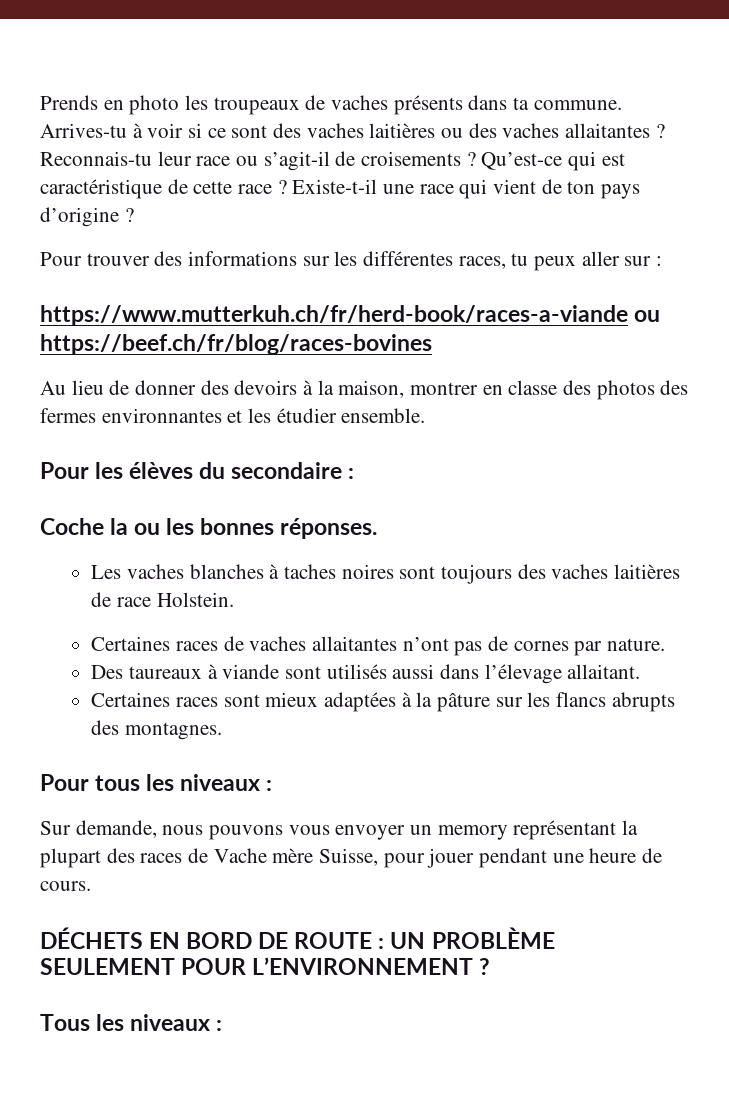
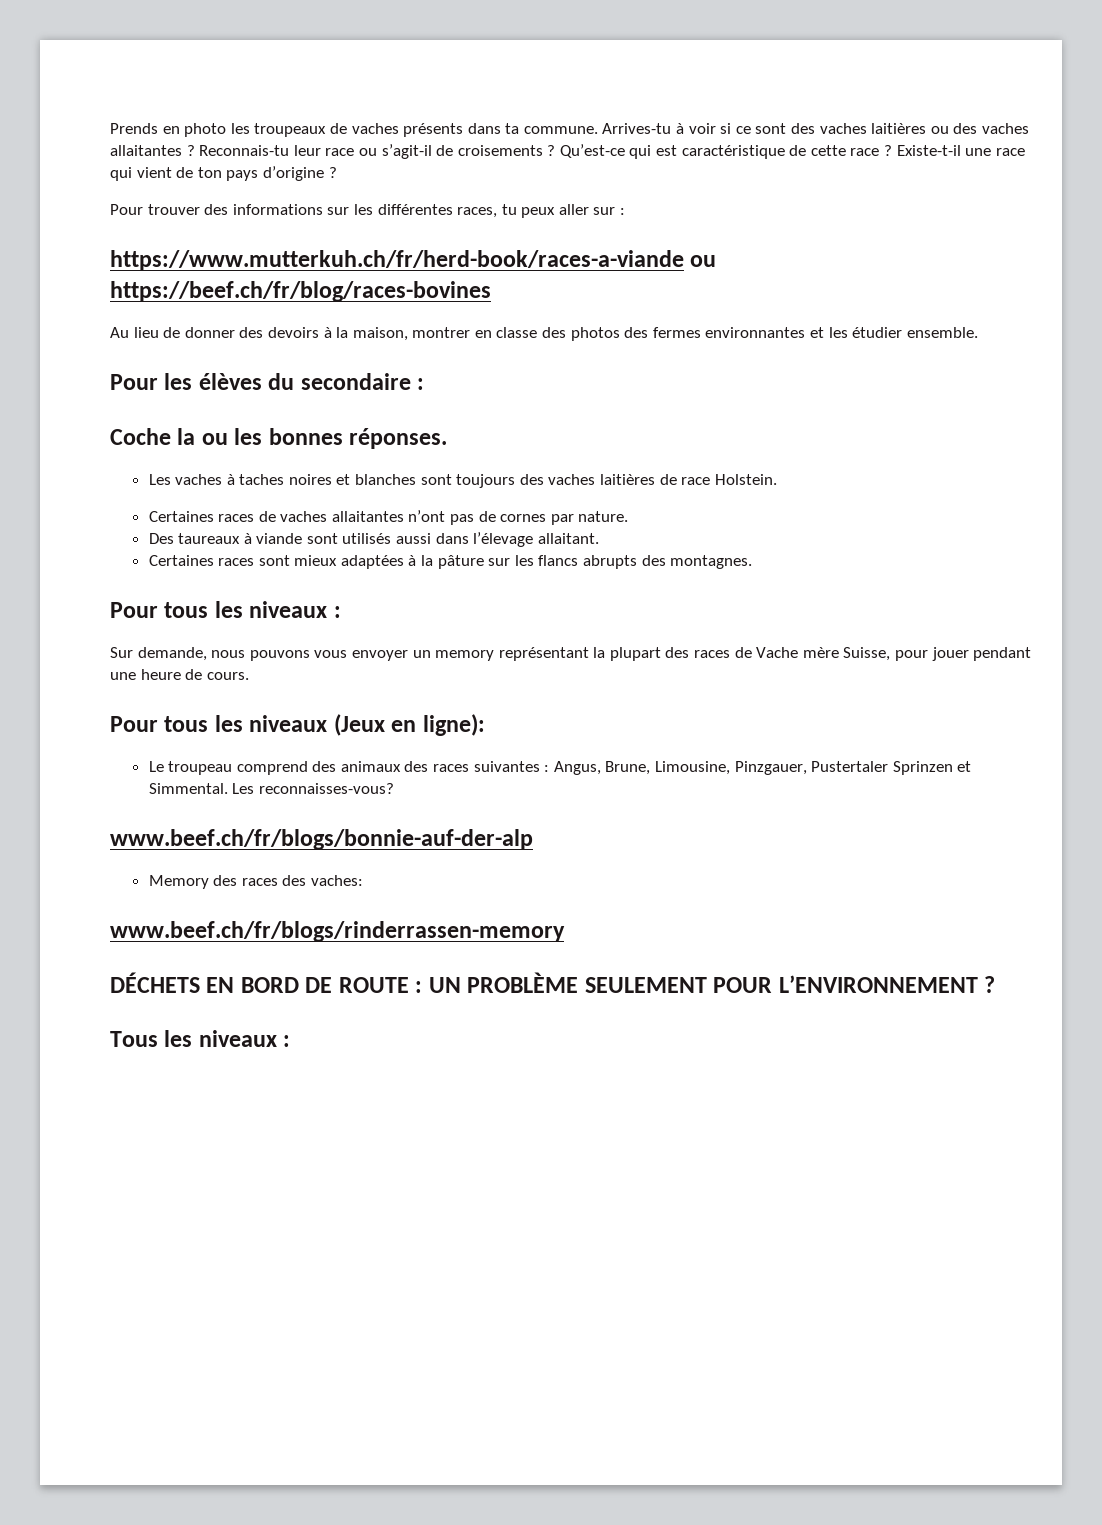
[189,564,264,579] blanches -> (223, 479) none
(394, 571) none -> [336,474,417,485] et blanches
(91, 886) none -> [110,714,485,736] [148,761,972,775] [148,783,394,794] [110,829,533,850] [148,875,363,889] [110,921,565,942] // Pour tous les niveaux (Jeux en ligne): // Le troupeau comprend des animaux des races suivantes : Angus, Brune, Limousine, Pinzgauer, Pustertaler Sprinzen et Simmental. Les reconnaisses-vous? // www.beef.ch/fr/blogs/bonnie-auf-der-alp // Memory des races des vaches: // www.beef.ch/fr/blogs/rinderrassen-memory

